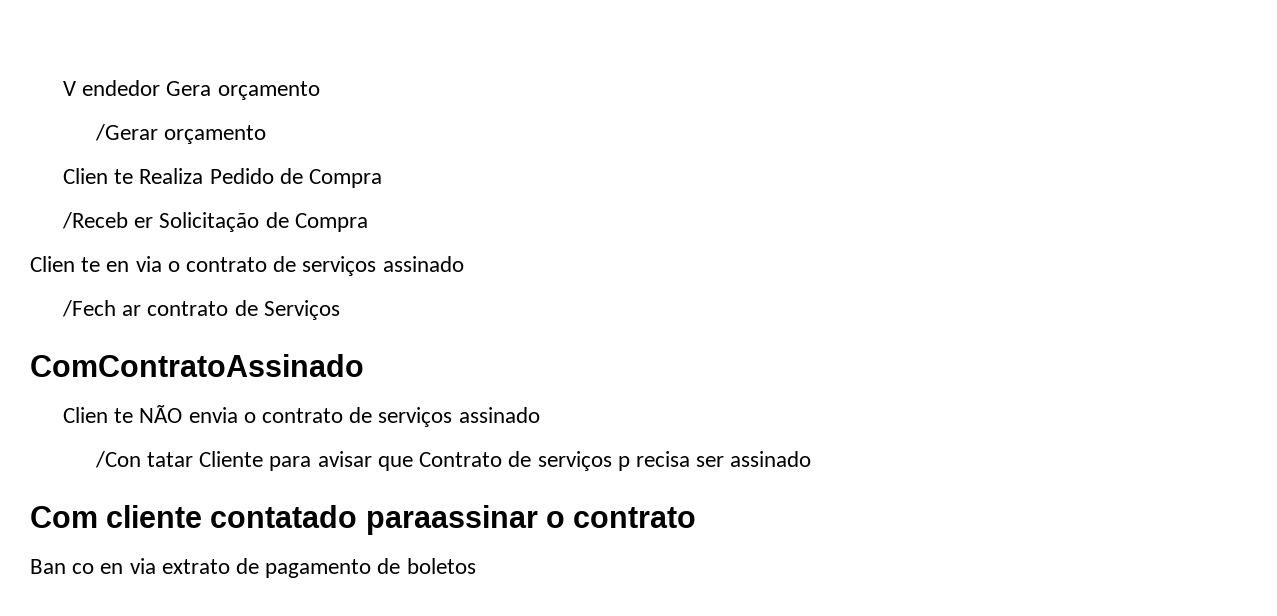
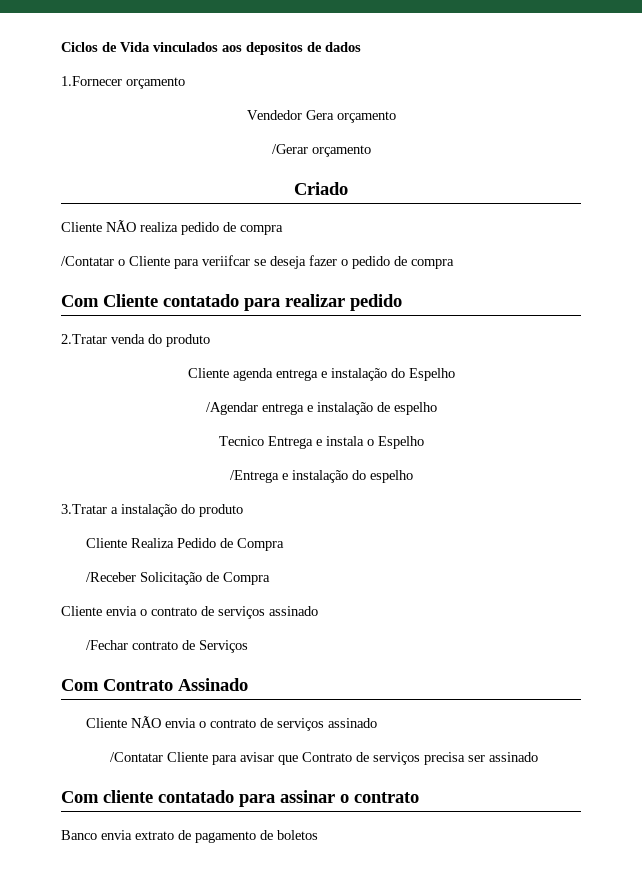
[62,80,320,100] [94,124,267,144] [62,168,134,184] V endedor Gera orçamento // /Gerar orçamento // Clien te -> [61,42,361,55] [61,76,185,89] [246,110,396,123] [271,144,371,157] [294,182,348,195] [61,220,283,235] [61,255,454,269] [61,294,402,311] [61,334,210,347] [187,368,455,381] [205,402,437,415] [218,436,424,449] [229,470,413,483] [61,504,243,517] [85,538,127,548] Ciclos de Vida vinculados aos depositos de dados // 1.Fornecer orçamento // Vendedor Gera orçamento // /Gerar orçamento // Criado // Cliente NÃO realiza pedido de compra // /Contatar o Cliente para veriifcar se deseja fazer o pedido de compra // Com Cliente contatado para realizar pedido // 2.Tratar venda do produto // Cliente agenda entrega e instalação do Espelho // /Agendar entrega e instalação de espelho // Tecnico Entrega e instala o Espelho // /Entrega e instalação do espelho // 3.Tratar a instalação do produto // Cliente
[61,212,154,229] /Receb er -> [85,572,136,582] /Receber
[30,256,464,276] [61,300,142,317] Clien te en via o contrato de serviços assinado // /Fech ar -> [61,606,318,619] [85,640,128,650] Cliente envia o contrato de serviços assinado // /Fechar
[30,354,364,377] [62,407,134,423] ComContratoAssinado // Clien te -> [61,678,248,691] [85,718,127,728] Com Contrato Assinado // Cliente
[94,451,194,468] /Con tatar -> [110,752,164,762] /Contatar
[617,451,690,471] p recisa -> [424,752,466,765] precisa
[365,505,538,535] paraassinar -> [239,790,335,807] para assinar
[30,558,156,574] Ban co en via -> [61,830,132,840] Banco envia

